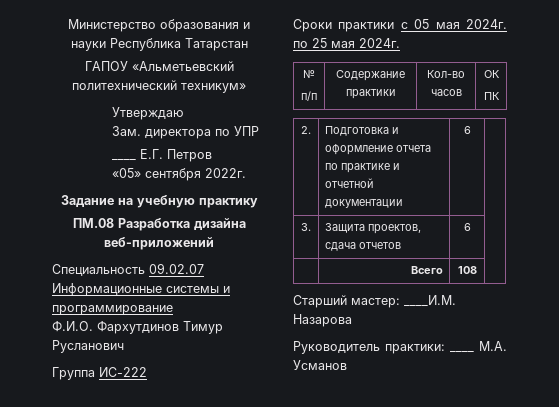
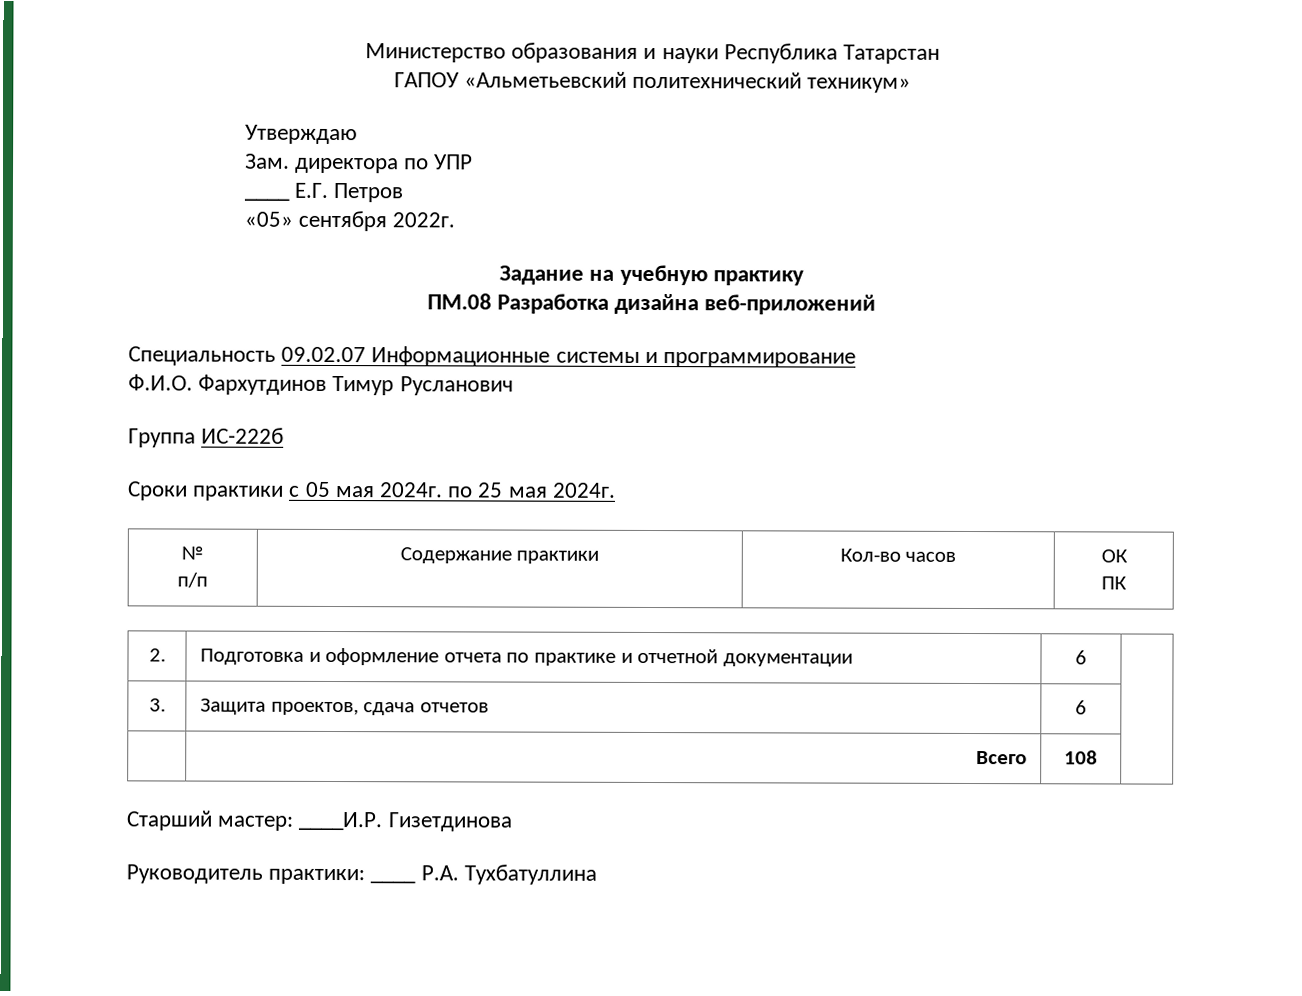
[99,367,147,377] ИС-222 -> [201,427,285,444] ИС-222б
[404,295,456,307] [293,314,352,327] ____И.М. Назарова -> [298,811,513,832] ____И.Р. Гизетдинова
[479,341,507,351] [293,360,347,370] М.А. Усманов -> [420,864,597,885] Р.А. Тухбатуллина

